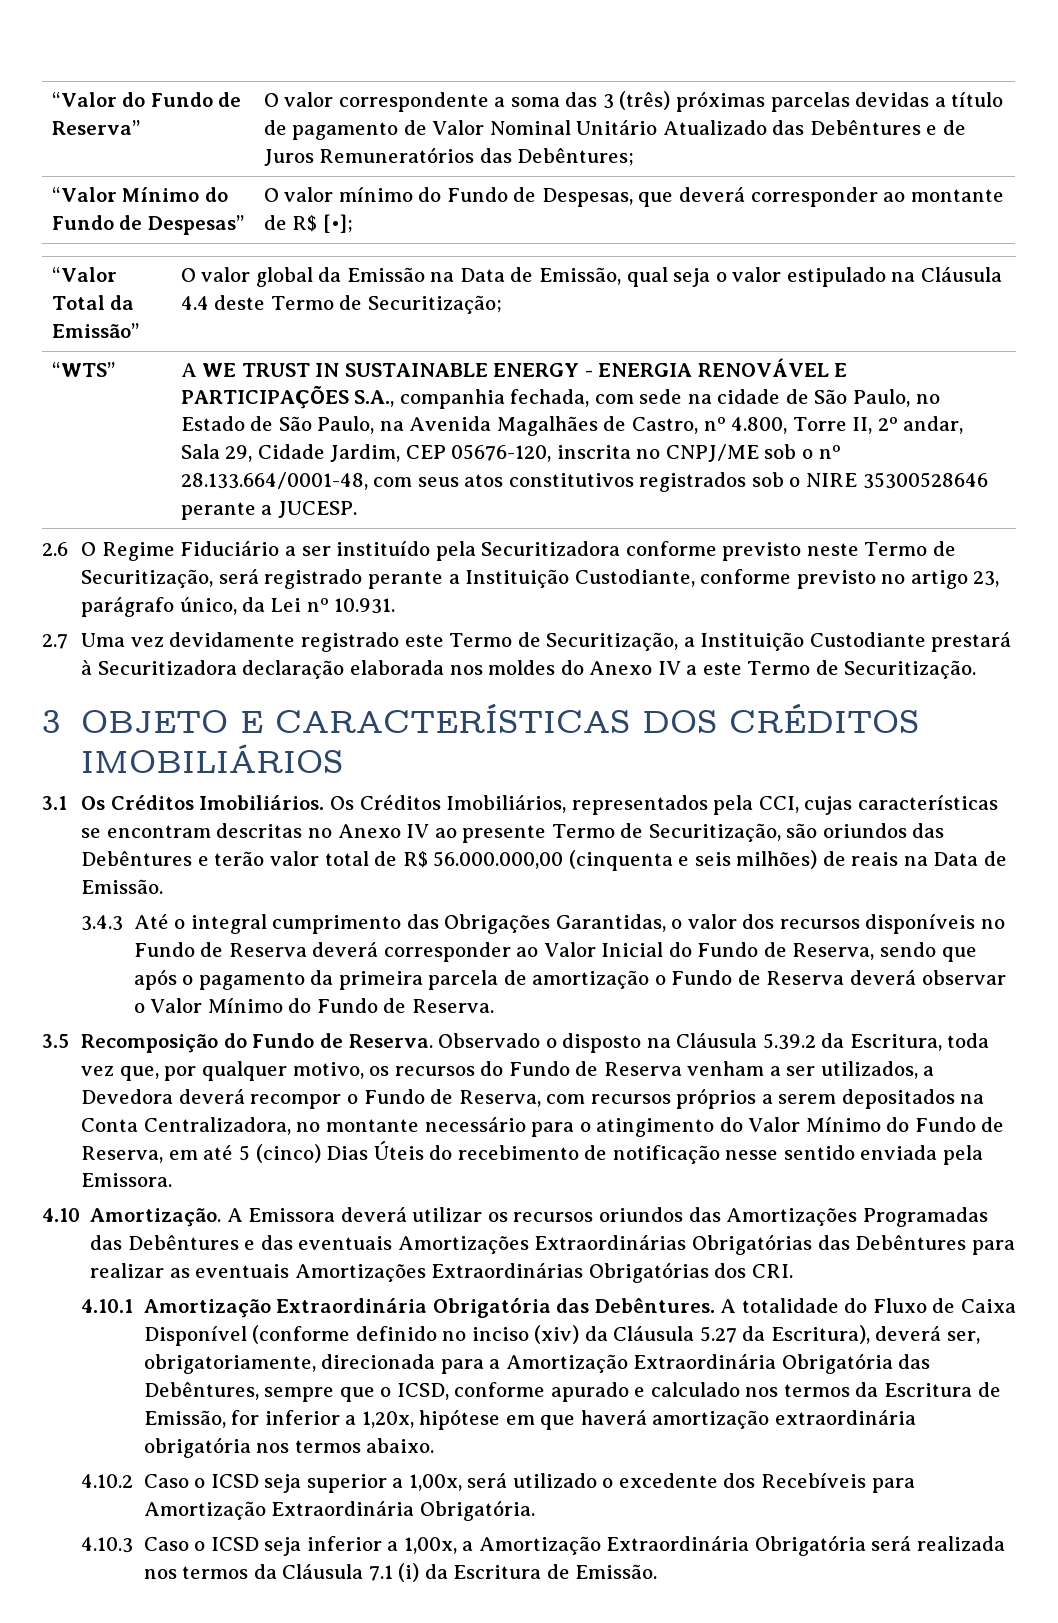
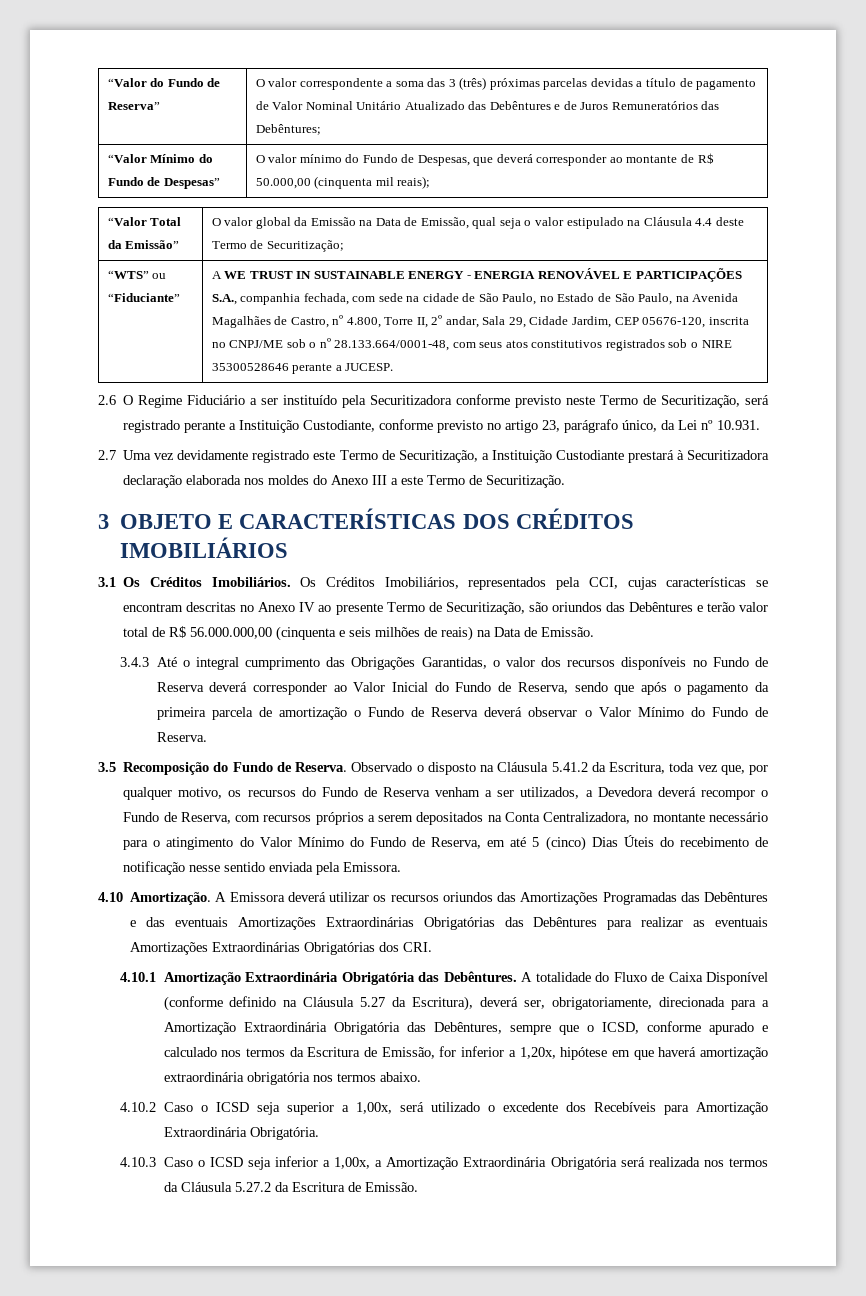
[322,214,353,233] [•]; -> [255,176,431,189] 50.000,00 (cinquenta mil reais);
(115, 369) none -> [152,273,167,279] [107,293,180,302] ou “Fiduciante”
[657,661,681,675] IV -> [372,475,388,485] III
[736,850,899,869] milhões) de reais -> [375,626,474,641] milhões de reais)
[762,1033,816,1050] 5.39.2 -> [551,762,588,772] 5.41.2
[442,1325,608,1344] no inciso (xiv) da -> [283,1000,298,1007] na
[368,1563,420,1582] 7.1 (i) -> [234,1182,271,1192] 5.27.2

